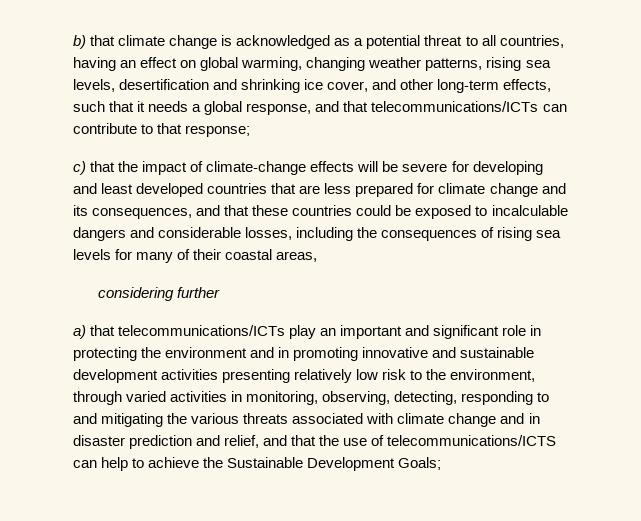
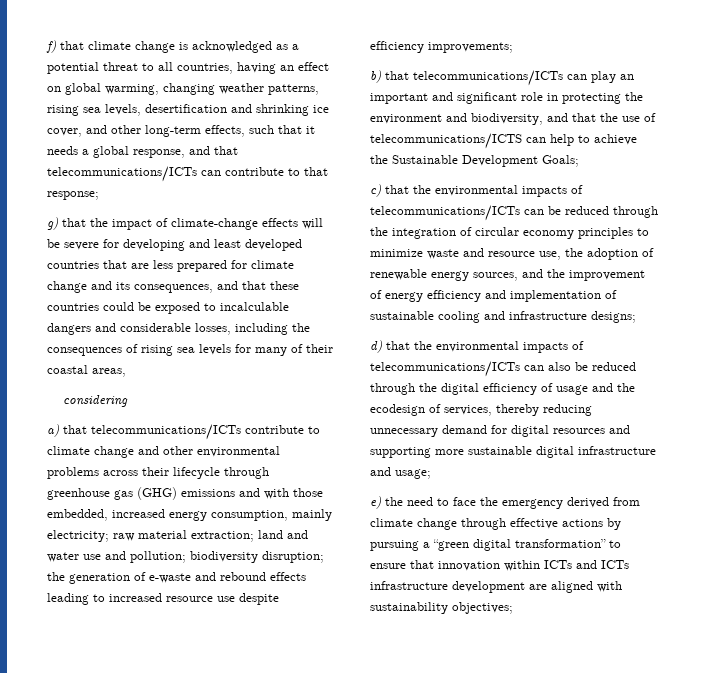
[73,35,86,49] b) -> [46,40,56,53] f)
[73,161,86,175] c) -> [47,217,58,230] g)
[177,287,221,298] further -> (128, 401) none
(286, 330) none -> [245,425,320,434] [47,446,280,458] [47,467,269,479] [47,487,323,500] [47,509,332,521] [47,530,308,542] [47,551,324,563] [47,572,306,584] [47,593,279,605] [370,41,513,53] [370,70,587,86] contribute to climate change and other environmental problems across their lifecycle through greenhouse gas (GHG) emissions and with those embedded, increased energy consumption, mainly electricity; raw material extraction; land and water use and pollution; biodiversity disruption; the generation of e-waste and rebound effects leading to increased resource use despite efficiency improvements; // b) that telecommunications/ICTs can
[278,347,535,361] [73,369,536,383] [73,391,550,405] [73,413,540,427] [73,435,260,449] in promoting innovative and sustainable development activities presenting relatively low risk to the environment, through varied activities in monitoring, observing, detecting, responding to and mitigating the various threats associated with climate change and in disaster prediction and relief, -> [471,113,543,125] biodiversity,
(442, 463) none -> [370,184,583,197] [370,205,658,221] [370,227,649,239] [370,248,654,260] [370,269,645,281] [370,290,617,302] [370,311,636,323] [370,340,584,353] [370,361,636,377] [370,383,635,395] [370,404,592,416] [370,425,630,437] [370,446,656,458] [370,467,431,479] [370,496,640,509] [370,518,621,530] [370,539,621,551] [370,560,629,571] [370,581,622,593] [370,602,513,614] // c) that the environmental impacts of telecommunications/ICTs can be reduced through the integration of circular economy principles to minimize waste and resource use, the adoption of renewable energy sources, and the improvement of energy efficiency and implementation of sustainable cooling and infrastructure designs; // d) that the environmental impacts of telecommunications/ICTs can also be reduced through the digital efficiency of usage and the ecodesign of services, thereby reducing unnecessary demand for digital resources and supporting more sustainable digital infrastructure and usage; // e) the need to face the emergency derived from climate change through effective actions by pursuing a “green digital transformation” to ensure that innovation within ICTs and ICTs infrastructure development are aligned with sustainability objectives;

